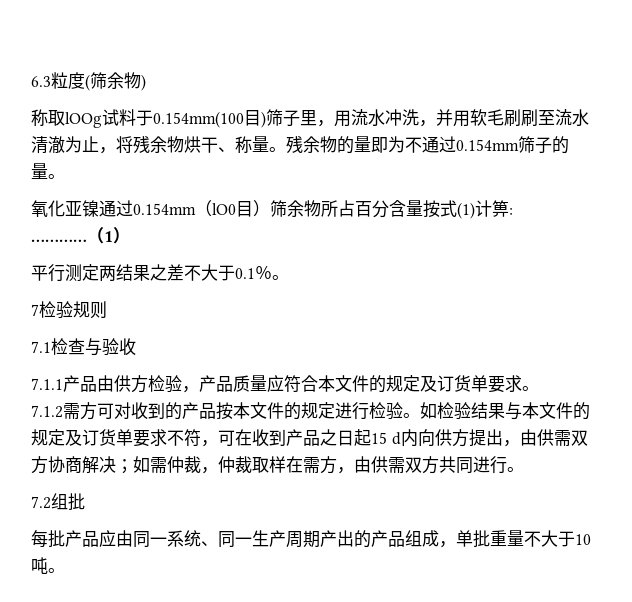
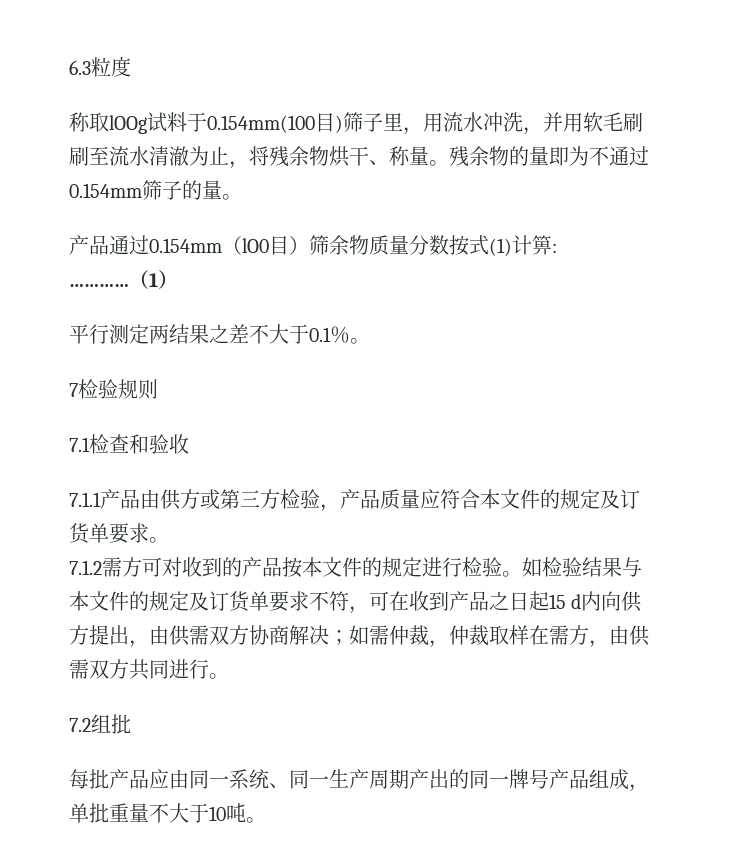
[85,72,146,91] (筛余物) -> (131, 66) none
[31,200,99,217] 氧化亚镍 -> [69,235,109,255] 产品
[321,200,423,218] 所占百分含量 -> [369,235,449,255] 质量分数
[85,338,102,356] 与 -> [129,434,149,454] 和
(148, 384) none -> [200,489,280,510] 或第三方
(371, 539) none -> [469,769,549,789] 同一牌号

